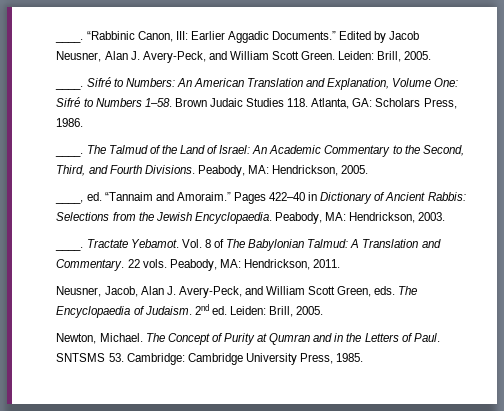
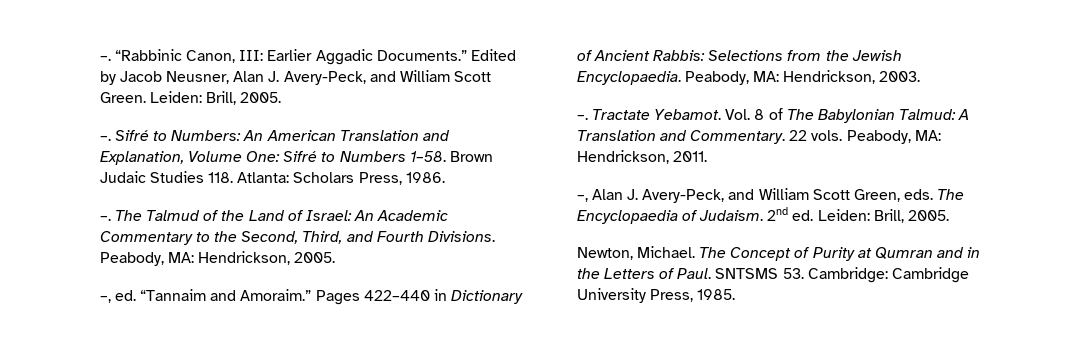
[55,39,84,43] ____. -> [99,56,111,61] –.
[55,86,84,90] ____. -> [99,136,111,141] –.
[311,98,373,109] Atlanta, GA: -> [237,172,290,183] Atlanta:
[55,153,84,157] ____. -> [99,216,111,221] –.
[55,200,84,204] ____, -> [99,296,111,303] –,
[269,192,306,201] 422–40 -> [363,290,430,301] 422–440
[55,247,84,251] ____. -> [576,115,588,120] –.
[56,286,138,297] Neusner, Jacob, -> [576,195,588,202] –,

